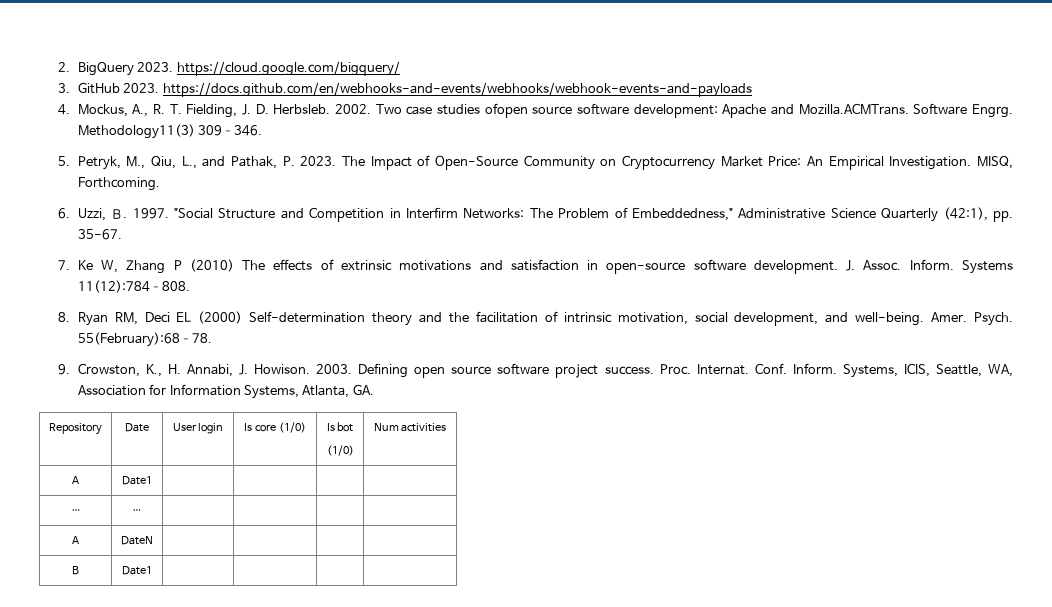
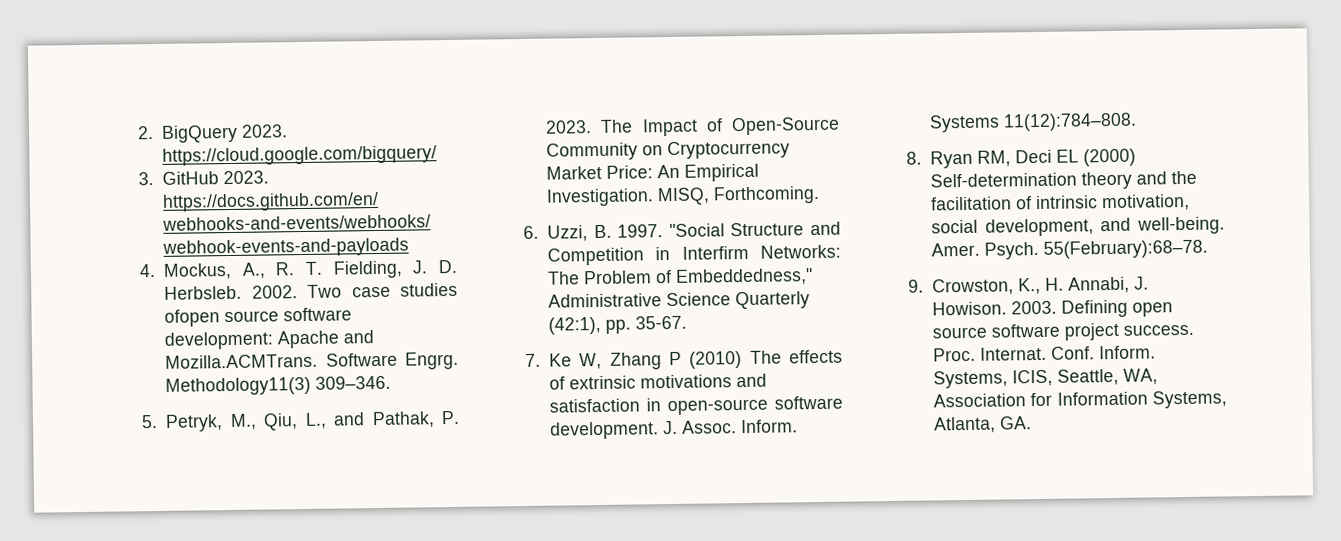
[49,423,102,435] [125,423,149,432] [172,423,224,434] [244,422,306,433] [326,422,354,432] [326,445,354,456] [373,423,447,432] [72,476,79,484] [122,476,152,485] [70,509,81,514] [132,509,142,514] [72,536,79,544] [121,536,153,545] [72,566,79,575] [122,566,152,575] // Repository | Date | User login | Is core (1/0) | Is bot // (1/0) | Num activities // A | Date1 | | | | // … | … | | | | // A | DateN | | | | // B | Date1 | | | | -> (1033, 423) none

